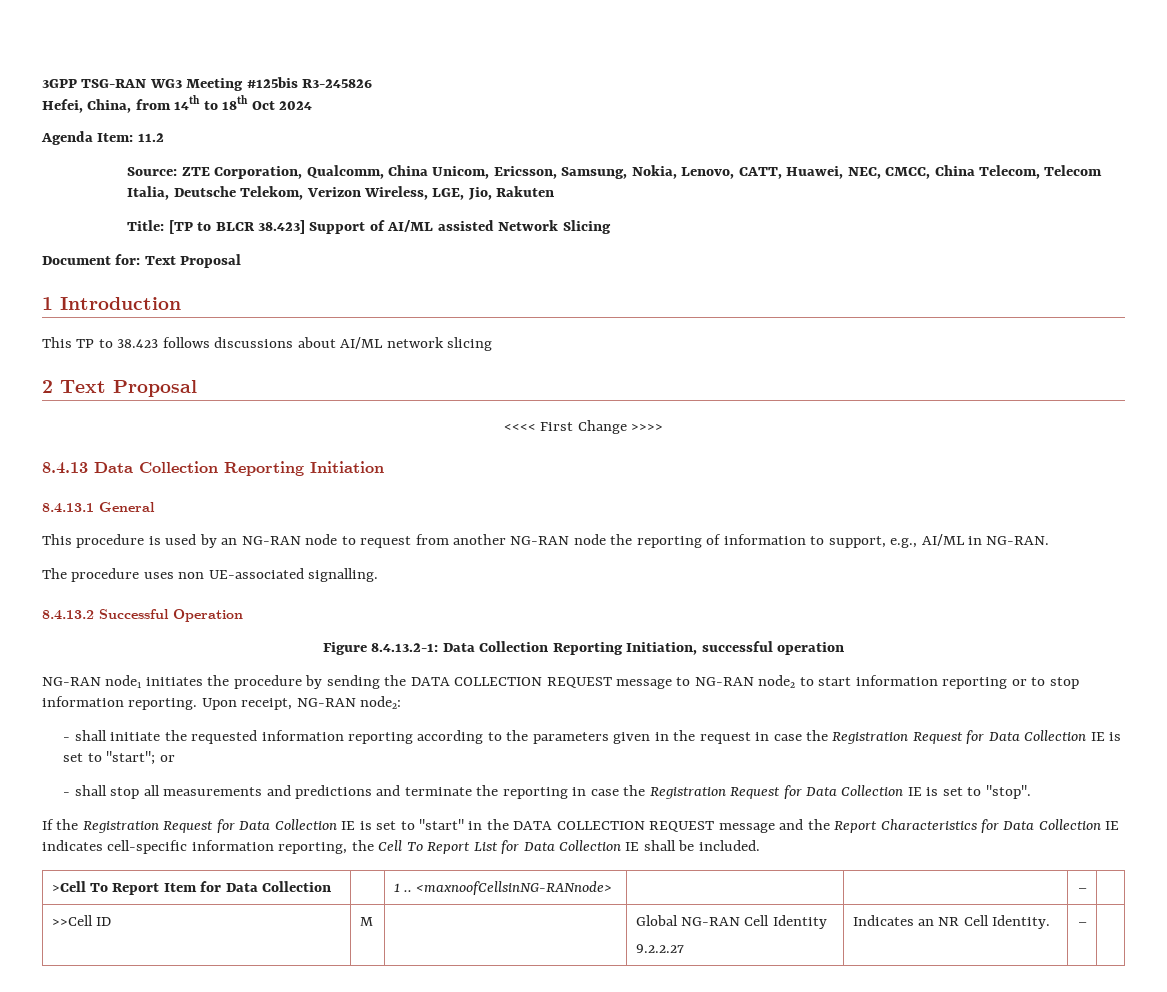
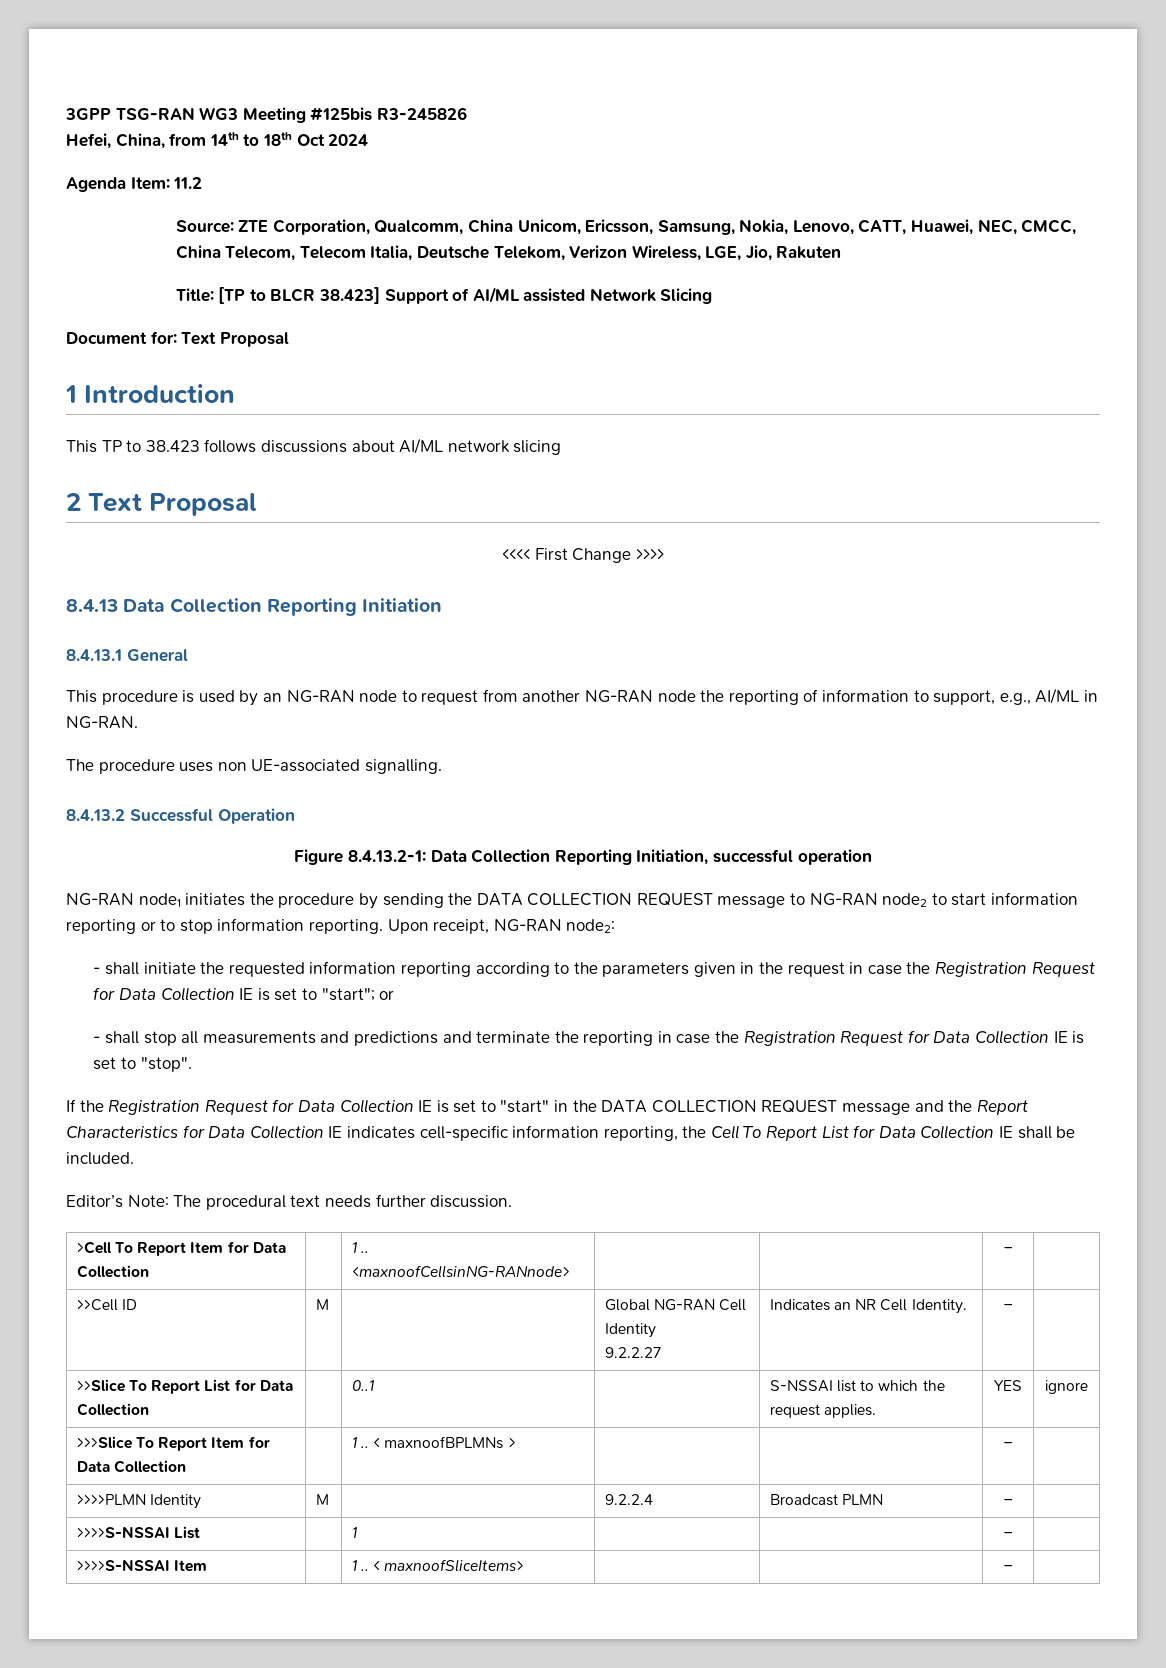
(760, 845) none -> [66,1194,513,1210] // Editor’s Note: The procedural text needs further discussion.
(1087, 924) none -> [76,1379,293,1394] [76,1403,149,1416] [351,1380,374,1391] [769,1380,945,1392] [769,1404,877,1418] [994,1380,1022,1391] [1045,1380,1088,1394] [76,1436,270,1451] [76,1460,187,1473] [351,1436,515,1449] [1003,1442,1013,1448] [76,1494,202,1509] [315,1494,329,1505] [604,1494,653,1505] [769,1494,884,1506] [1003,1499,1013,1505] [76,1526,201,1539] [351,1527,357,1538] [1003,1532,1013,1538] [76,1560,208,1572] [351,1559,524,1572] [1003,1565,1013,1571] // >>Slice To Report List for Data Collection | | 0..1 | | S-NSSAI list to which the request applies. | YES | ignore // >>>Slice To Report Item for Data Collection | | 1 .. < maxnoofBPLMNs > | | | – | // >>>>PLMN Identity | M | | 9.2.2.4 | Broadcast PLMN | – | // >>>>S-NSSAI List | | 1 | | | – | // >>>>S-NSSAI Item | | 1 .. < maxnoofSliceItems> | | | – |

